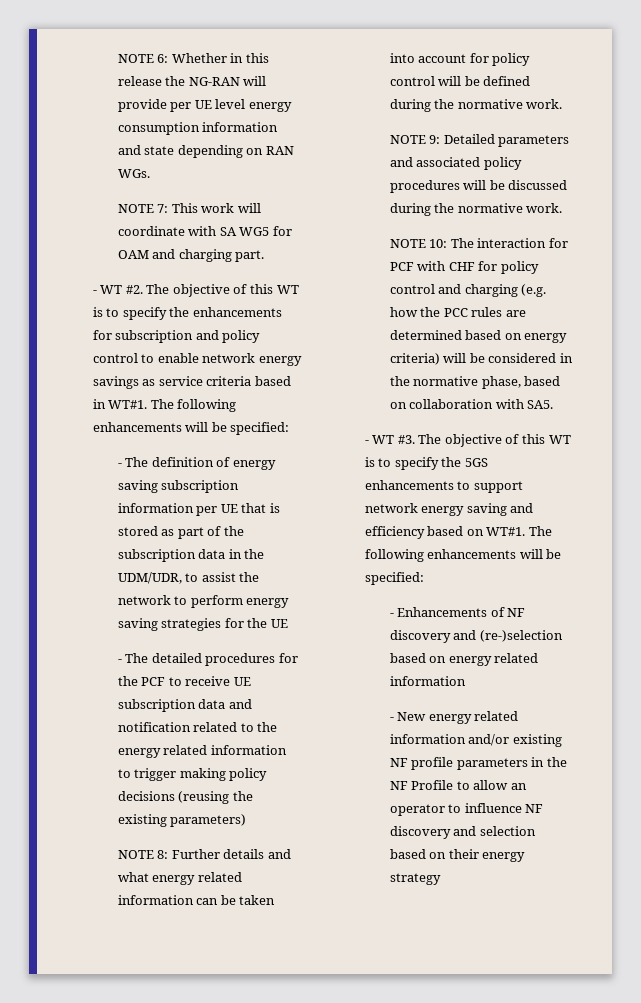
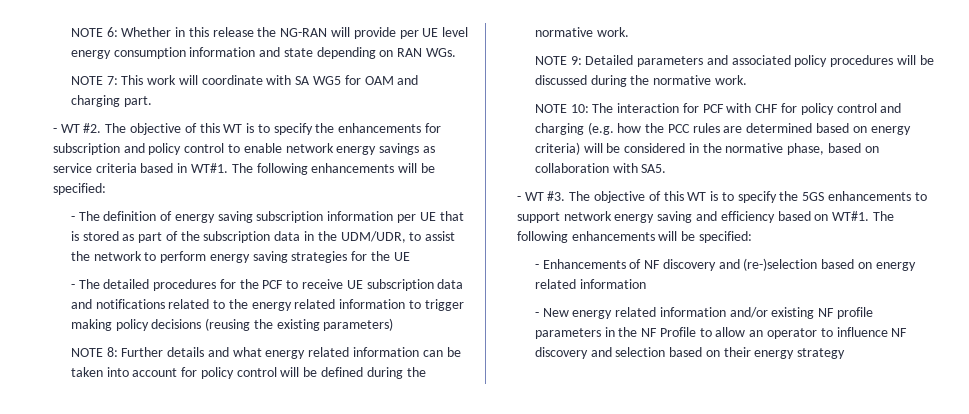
[117,722,191,732] notification -> [95,299,165,309] notifications

